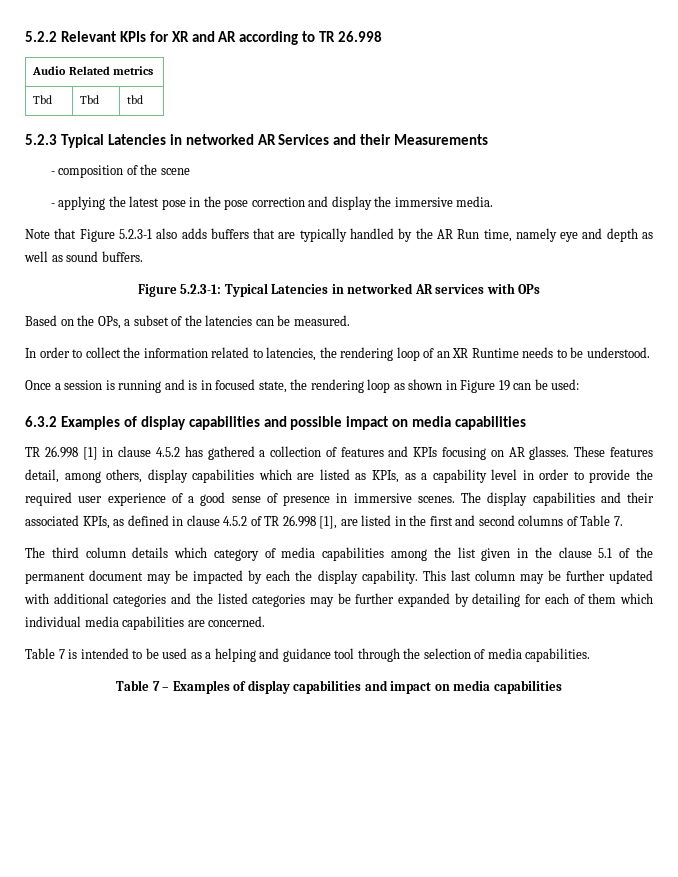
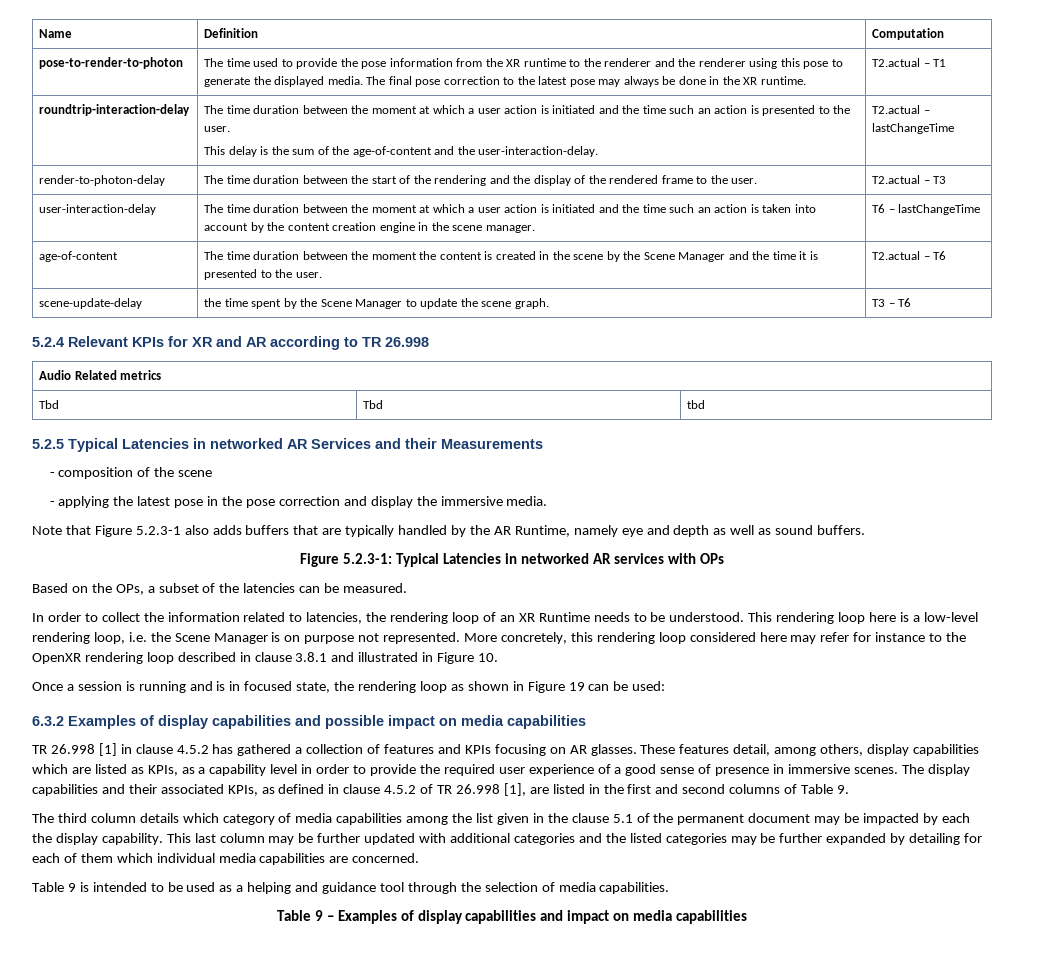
[25,31,57,42] 5.2.2 -> [39,29,73,38] [204,28,259,38] [872,28,945,40] [39,57,184,69] [204,58,843,69] [204,76,806,87] [872,58,947,67] [39,104,191,116] [204,105,851,116] [204,126,231,132] [204,146,599,157] [872,105,930,114] [872,123,955,134] [39,175,166,186] [204,175,758,186] [872,175,947,184] [39,204,157,215] [204,204,816,213] [204,222,535,233] [872,204,981,215] [39,251,119,262] [204,251,818,262] [204,269,322,280] [872,251,947,260] [39,298,143,309] [204,298,549,309] [872,298,912,307] [32,337,64,347] Name | Definition | Computation // pose-to-render-to-photon | The time used to provide the pose information from the XR runtime to the renderer and the renderer using this pose to generate the displayed media. The final pose correction to the latest pose may always be done in the XR runtime. | T2.actual – T1 // roundtrip-interaction-delay | The time duration between the moment at which a user action is initiated and the time such an action is presented to the user. // This delay is the sum of the age-of-content and the user-interaction-delay. | T2.actual – lastChangeTime // render-to-photon-delay | The time duration between the start of the rendering and the display of the rendered frame to the user. | T2.actual – T3 // user-interaction-delay | The time duration between the moment at which a user action is initiated and the time such an action is taken into account by the content creation engine in the scene manager. | T6 – lastChangeTime // age-of-content | The time duration between the moment the content is created in the scene by the Scene Manager and the time it is presented to the user. | T2.actual – T6 // scene-update-delay | the time spent by the Scene Manager to update the scene graph. | T3 – T6 // 5.2.4
[25,134,57,145] 5.2.3 -> [32,439,64,449] 5.2.5
[457,229,512,242] Run time, -> [514,525,570,537] Runtime,
(650, 352) none -> [748,612,978,624] [32,632,967,644] [32,652,499,664] This rendering loop here is a low-level rendering loop, i.e. the Scene Manager is on purpose not represented. More concretely, this rendering loop considered here may refer for instance to the OpenXR rendering loop described in clause 3.8.1 and illustrated in Figure 10.
[613,516,623,526] 7. -> [836,785,849,794] 9.
[58,649,65,659] 7 -> [67,883,76,892] 9
[152,681,160,691] 7 -> [314,910,323,921] 9

